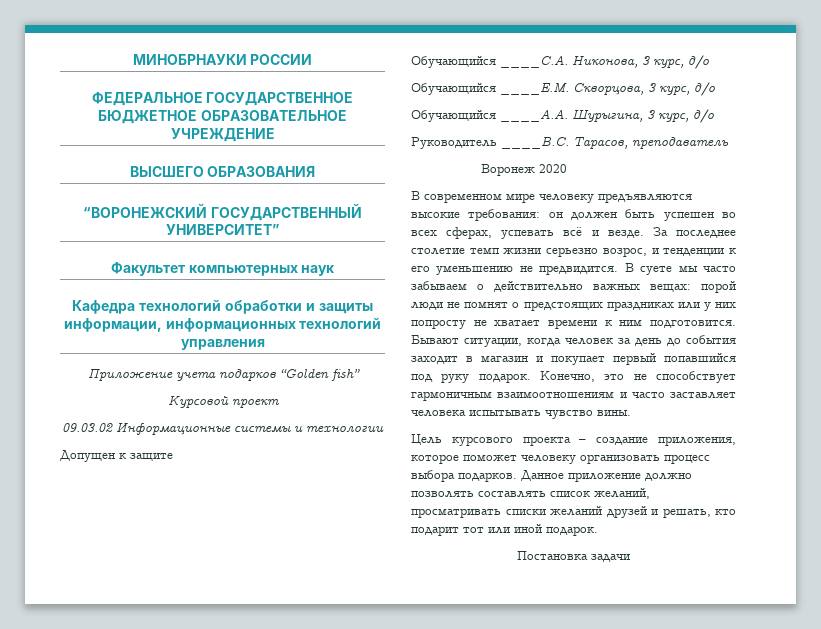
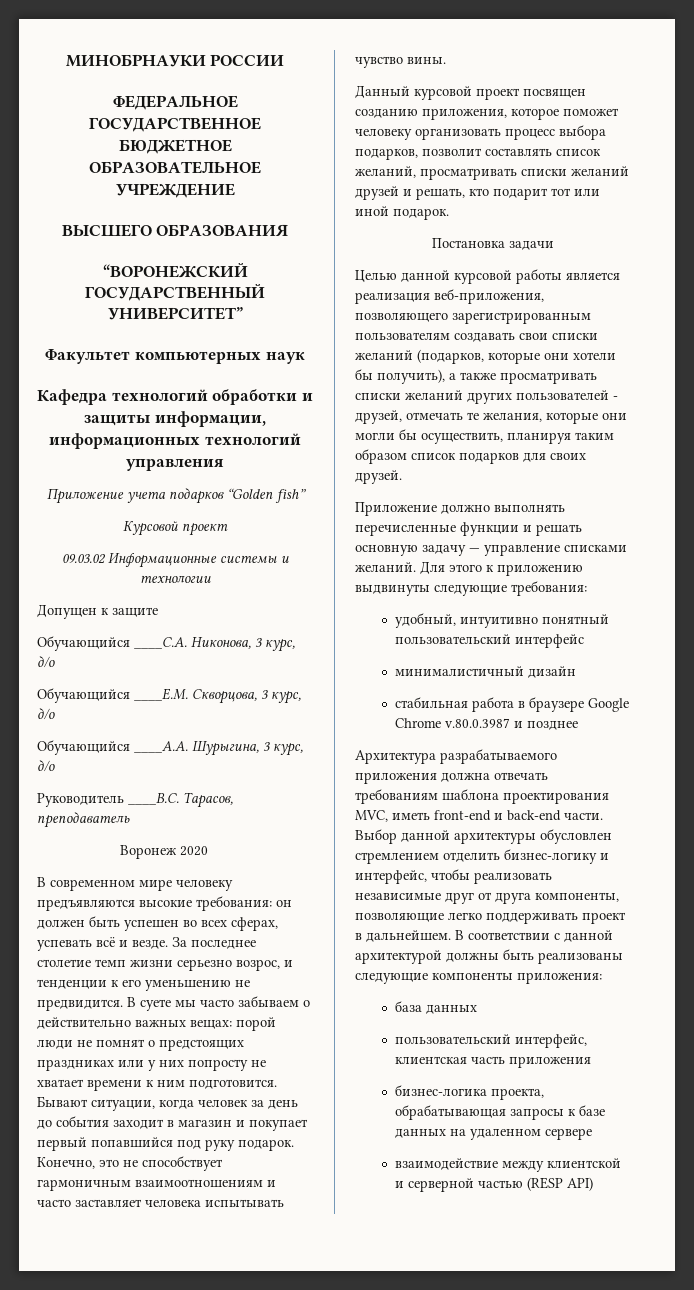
[411,434,649,446] Цель курсового проекта – создание -> [355,85,586,100] [355,109,418,118] Данный курсовой проект посвящен созданию
[458,470,692,482] [411,491,474,498] подарков. Данное приложение должно позволять -> [355,148,482,160] подарков, позволит
(630, 558) none -> [355,269,620,284] [355,289,544,304] [355,312,591,324] [355,332,598,342] [355,349,616,364] [355,369,597,384] [355,390,618,404] [355,410,627,424] [355,429,614,444] [355,449,586,464] [355,470,402,484] [355,502,565,516] [355,522,582,536] [355,544,627,556] [355,561,583,576] [355,581,587,596] [394,613,609,628] [394,634,584,648] [394,666,576,678] [394,697,629,712] [394,718,578,730] [355,749,557,764] [355,772,548,784] [355,789,609,804] [355,810,603,822] [355,829,612,844] [355,849,609,864] [355,869,552,884] [355,892,619,904] [355,912,626,924] [355,930,613,942] [355,949,623,964] [355,972,602,984] [394,1001,477,1014] [394,1034,587,1048] [394,1056,591,1068] [394,1085,544,1100] [394,1105,605,1120] [394,1128,592,1140] [394,1158,621,1172] [394,1177,593,1192] // Целью данной курсовой работы является реализация веб-приложения, позволяющего зарегистрированным пользователям создавать свои списки желаний (подарков, которые они хотели бы получить), а также просматривать списки желаний других пользователей - друзей, отмечать те желания, которые они могли бы осуществить, планируя таким образом список подарков для своих друзей. // Приложение должно выполнять перечисленные функции и решать основную задачу — управление списками желаний. Для этого к приложению выдвинуты следующие требования: // удобный, интуитивно понятный пользовательский интерфейс // минималистичный дизайн // стабильная работа в браузере Google Chrome v.80.0.3987 и позднее // Архитектура разрабатываемого приложения должна отвечать требованиям шаблона проектирования MVC, иметь front-end и back-end части. Выбор данной архитектуры обусловлен стремлением отделить бизнес-логику и интерфейс, чтобы реализовать независимые друг от друга компоненты, позволяющие легко поддерживать проект в дальнейшем. В соответствии с данной архитектурой должны быть реализованы следующие компоненты приложения: // база данных // пользовательский интерфейс, клиентская часть приложения // бизнес-логика проекта, обрабатывающая запросы к базе данных на удаленном сервере // взаимодействие между клиентской и серверной частью (RESP API)

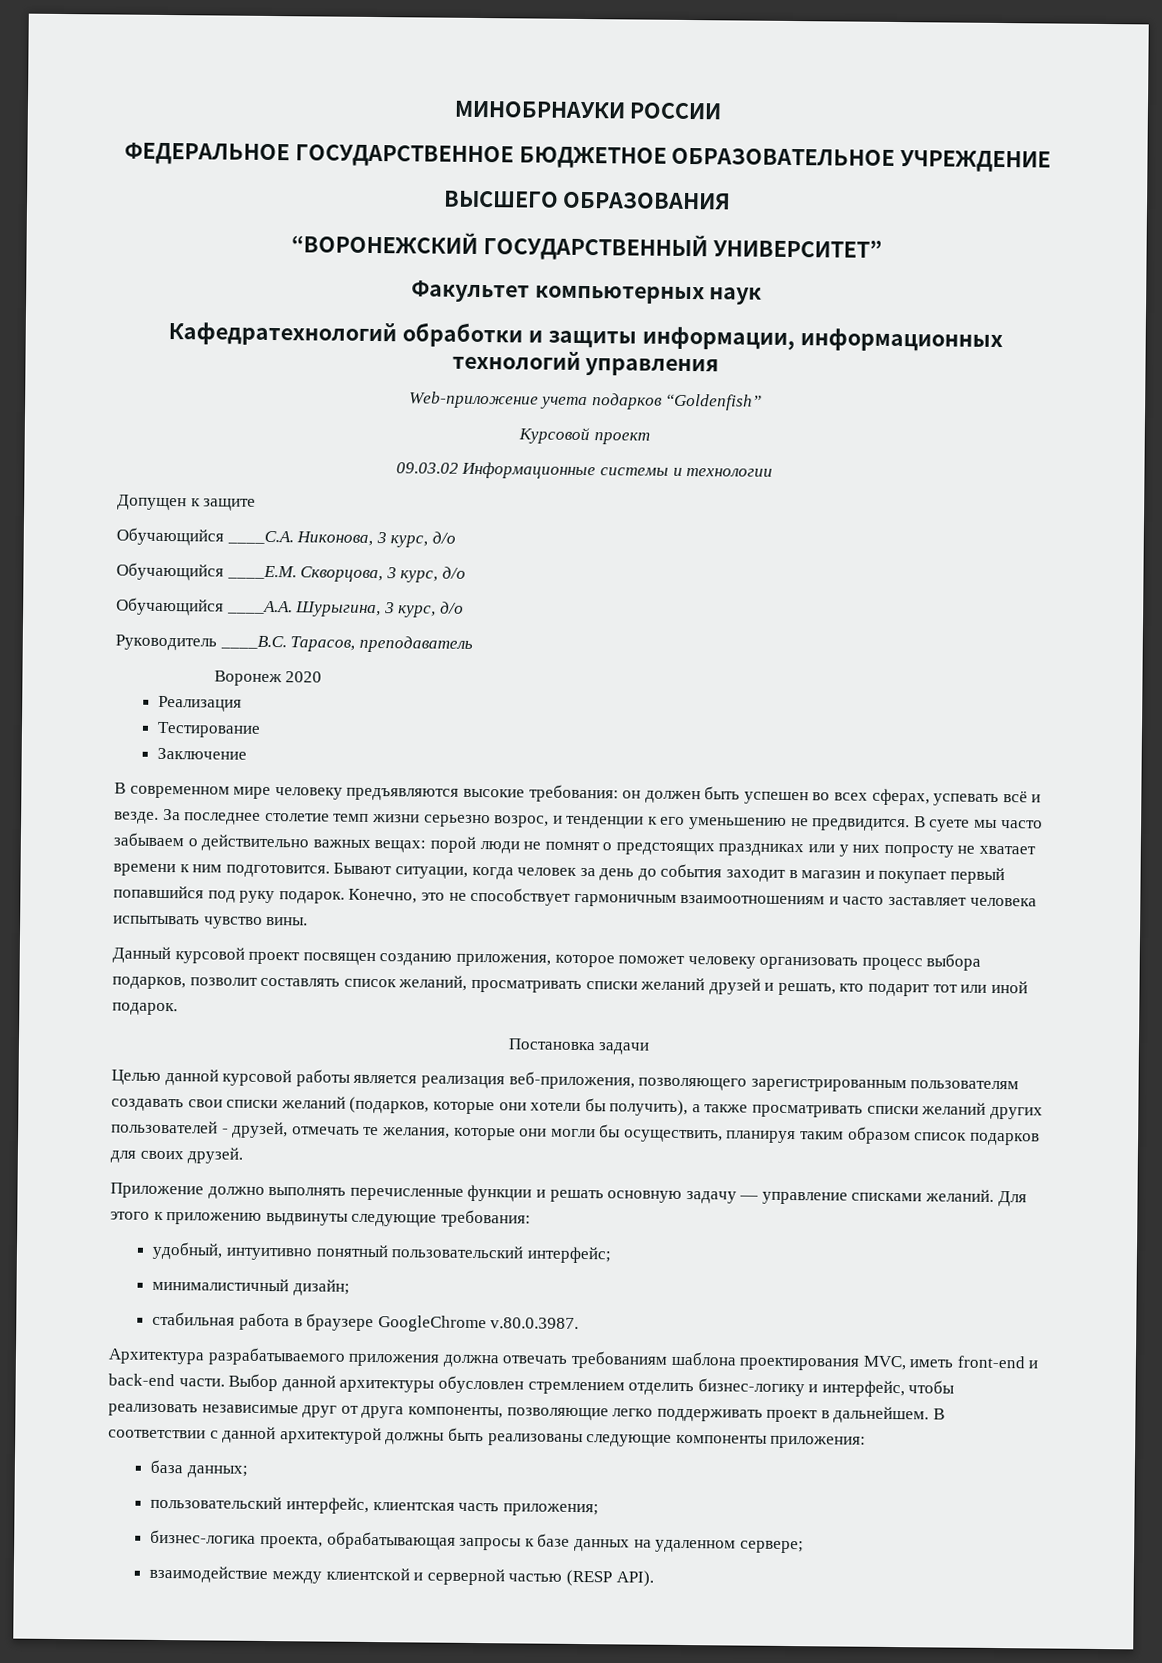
[37,389,208,405] Кафедра технологий -> [168,321,398,347] Кафедратехнологий
[46,488,124,504] Приложение -> [408,391,539,409] Web-приложение
[226,488,306,503] “Golden fish” -> [665,393,763,411] “Goldenfish”
(208, 851) none -> [158,695,243,712] [157,721,262,738] [157,747,248,760] // Реализация // Тестирование // Заключение
[514,634,584,648] интерфейс -> [526,1246,612,1264] интерфейс;
[527,666,576,678] дизайн -> [292,1279,350,1296] дизайн;
[587,698,629,712] [394,718,578,730] Google Chrome v.80.0.3987 и позднее -> [377,1315,580,1333] GoogleChrome v.80.0.3987.
[425,1005,477,1014] данных -> [186,1465,248,1478] данных;
[508,1056,591,1068] приложения -> [502,1503,599,1517] приложения;
[544,1128,592,1140] сервере -> [739,1540,804,1554] сервере;
[566,1177,593,1191] API) -> [615,1570,654,1587] API).

